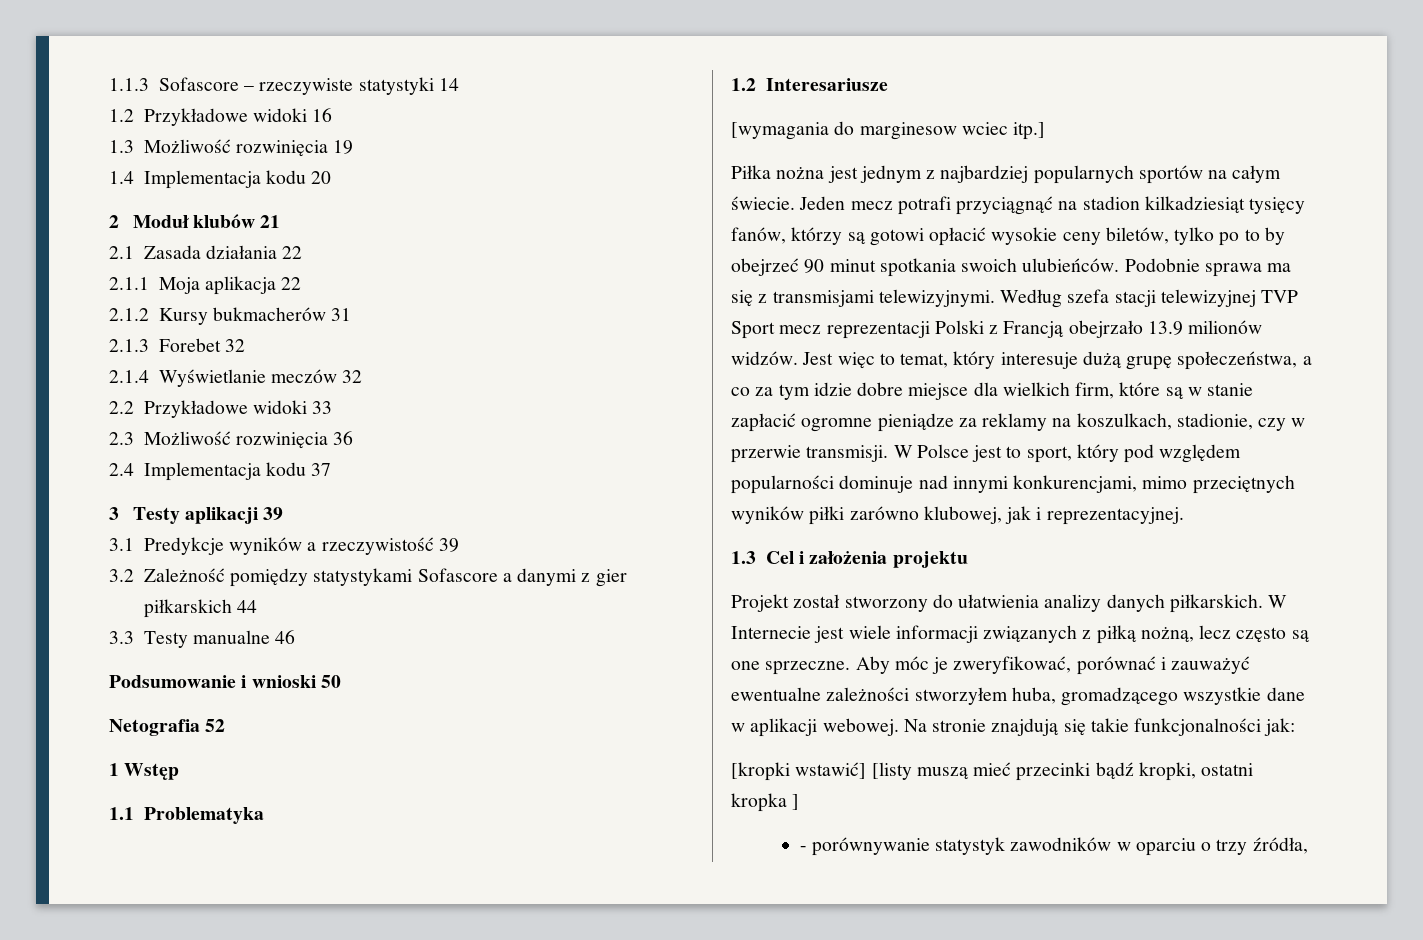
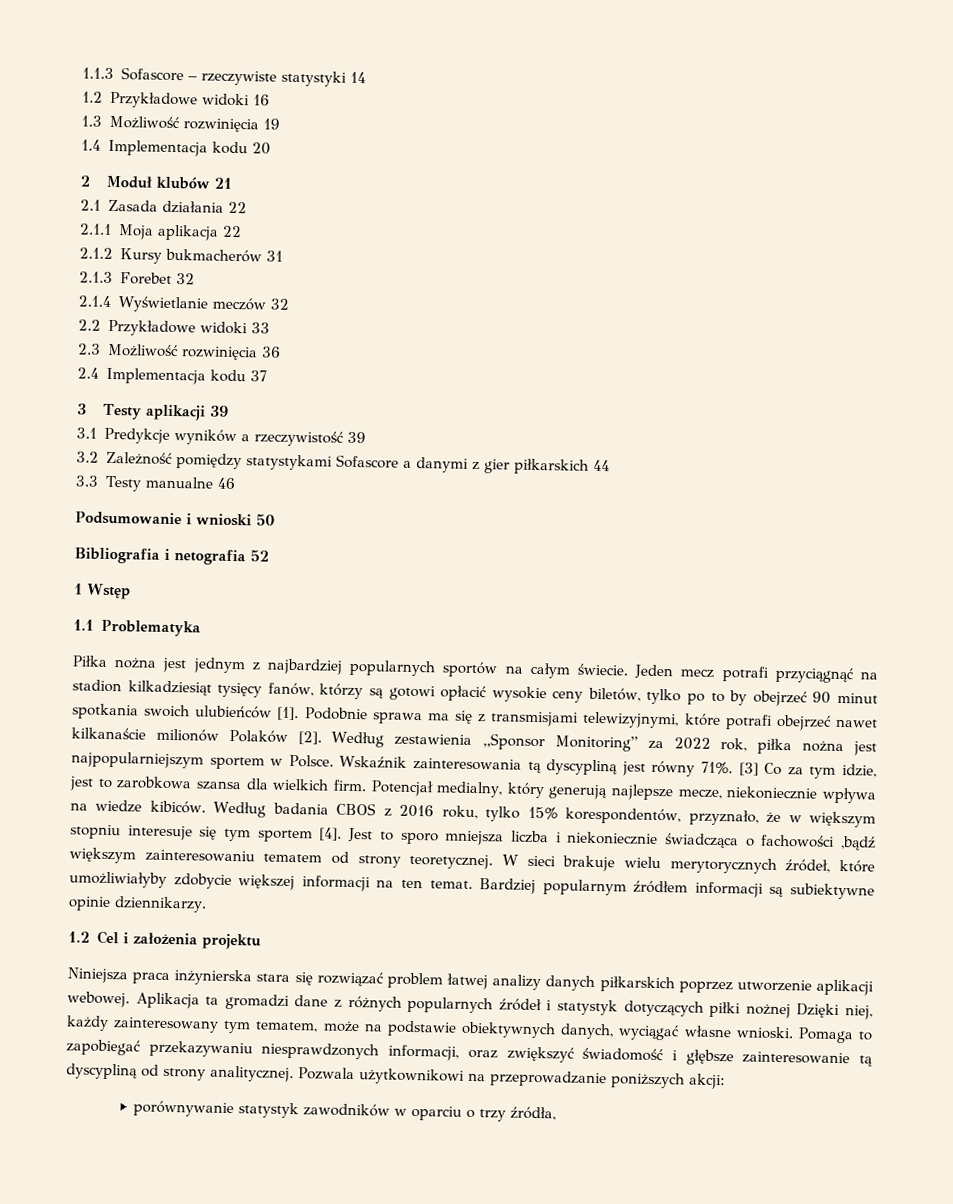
[109,719,200,736] Netografia -> [74,547,246,566] Bibliografia i netografia
[731,78,888,91] [731,121,1046,140] // 1.2 Interesariusze // [wymagania do marginesow wciec itp.] -> (201, 628) none
[1022,258,1120,272] ulubieńców. -> [195,705,300,721] ulubieńców [1].
[878,289,1299,308] [731,320,1263,339] [731,351,1312,370] [731,382,1254,400] [731,413,1306,432] [731,444,1242,463] [731,475,1295,494] [731,506,1184,525] [731,551,968,568] [731,594,1288,613] [731,625,1310,644] [731,656,1251,675] [731,687,1305,706] [731,718,1296,737] [731,762,1254,781] [731,793,800,812] [799,846,807,851] telewizyjnymi. Według szefa stacji telewizyjnej TVP Sport mecz reprezentacji Polski z Francją obejrzało 13.9 milionów widzów. Jest więc to temat, który interesuje dużą grupę społeczeństwa, a co za tym idzie dobre miejsce dla wielkich firm, które są w stanie zapłacić ogromne pieniądze za reklamy na koszulkach, stadionie, czy w przerwie transmisji. W Polsce jest to sport, który pod względem popularności dominuje nad innymi konkurencjami, mimo przeciętnych wyników piłki zarówno klubowej, jak i reprezentacyjnej. // 1.3 Cel i założenia projektu // Projekt został stworzony do ułatwienia analizy danych piłkarskich. W Internecie jest wiele informacji związanych z piłką nożną, lecz często są one sprzeczne. Aby móc je zweryfikować, porównać i zauważyć ewentualne zależności stworzyłem huba, gromadzącego wszystkie dane w aplikacji webowej. Na stronie znajdują się takie funkcjonalności jak: // [kropki wstawić] [listy muszą mieć przecinki bądź kropki, ostatni kropka ] // - -> [582,711,878,731] [71,727,877,756] [71,751,878,779] [69,776,876,804] [70,799,876,828] [70,824,876,851] [69,847,875,874] [69,871,875,900] [68,896,207,913] [68,930,261,950] [67,967,875,996] [67,991,874,1020] [66,1015,874,1044] [66,1039,874,1067] [66,1063,725,1090] telewizyjnymi, które potrafi obejrzeć nawet kilkanaście milionów Polaków [2]. Według zestawienia „Sponsor Monitoring” za 2022 rok, piłka nożna jest najpopularniejszym sportem w Polsce. Wskaźnik zainteresowania tą dyscypliną jest równy 71%. [3] Co za tym idzie, jest to zarobkowa szansa dla wielkich firm. Potencjał medialny, który generują najlepsze mecze, niekoniecznie wpływa na wiedze kibiców. Według badania CBOS z 2016 roku, tylko 15% korespondentów, przyznało, że w większym stopniu interesuje się tym sportem [4]. Jest to sporo mniejsza liczba i niekoniecznie świadcząca o fachowości ,bądź większym zainteresowaniu tematem od strony teoretycznej. W sieci brakuje wielu merytorycznych źródeł, które umożliwiałyby zdobycie większej informacji na ten temat. Bardziej popularnym źródłem informacji są subiektywne opinie dziennikarzy. // 1.2 Cel i założenia projektu // Niniejsza praca inżynierska stara się rozwiązać problem łatwej analizy danych piłkarskich poprzez utworzenie aplikacji webowej. Aplikacja ta gromadzi dane z różnych popularnych źródeł i statystyk dotyczących piłki nożnej Dzięki niej, każdy zainteresowany tym tematem, może na podstawie obiektywnych danych, wyciągać własne wnioski. Pomaga to zapobiegać przekazywaniu niesprawdzonych informacji, oraz zwiększyć świadomość i głębsze zainteresowanie tą dyscypliną od strony analitycznej. Pozwala użytkownikowi na przeprowadzanie poniższych akcji: //

